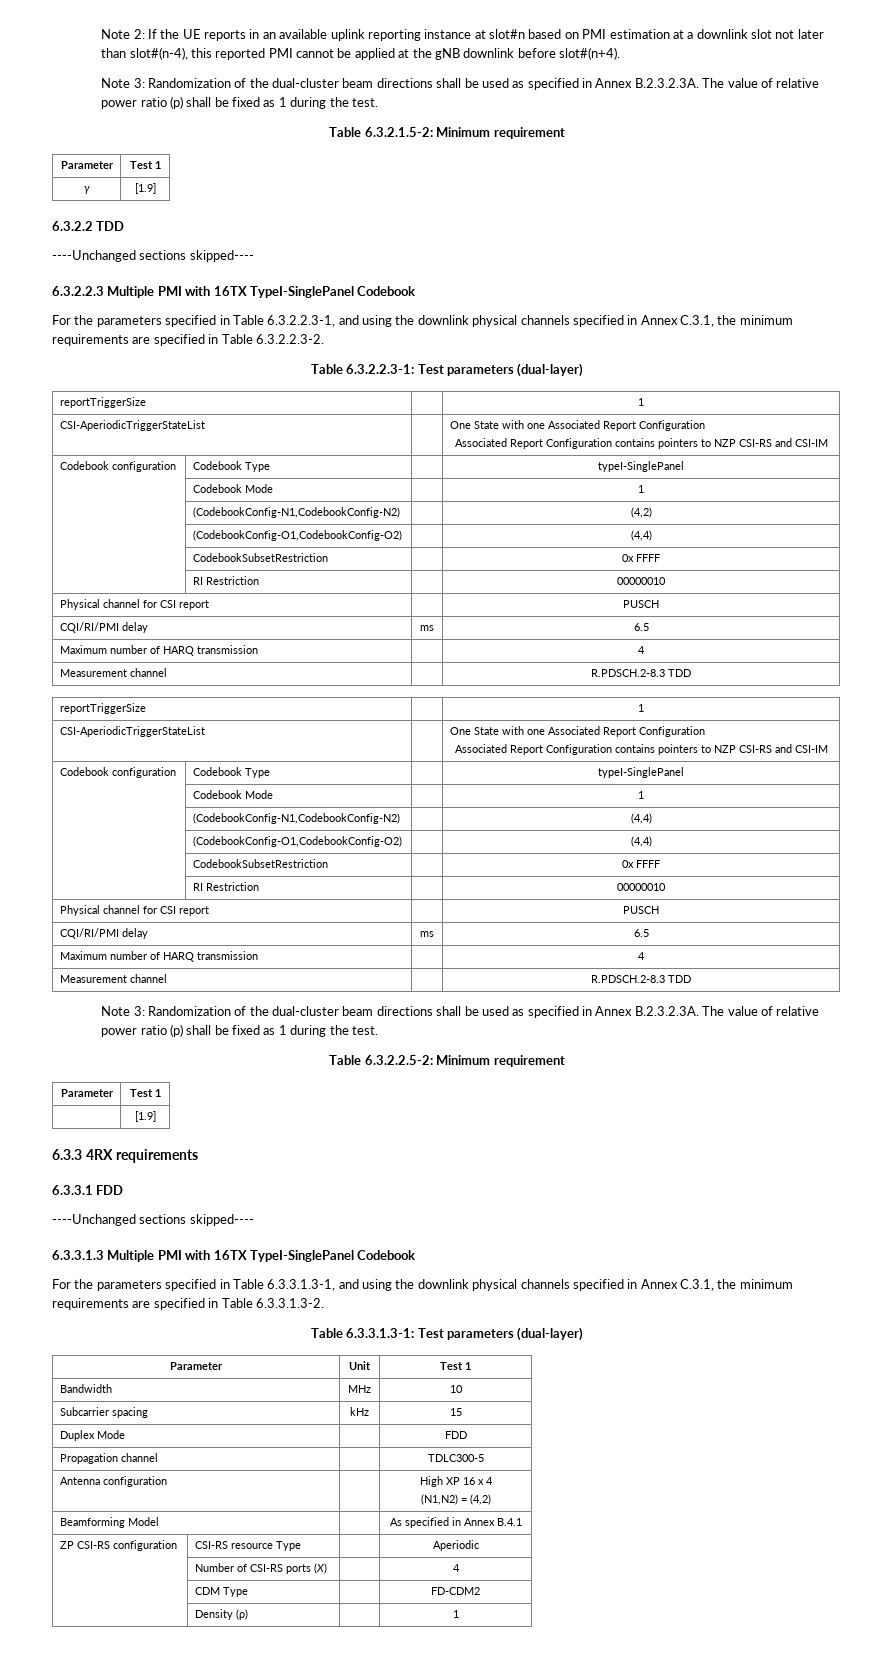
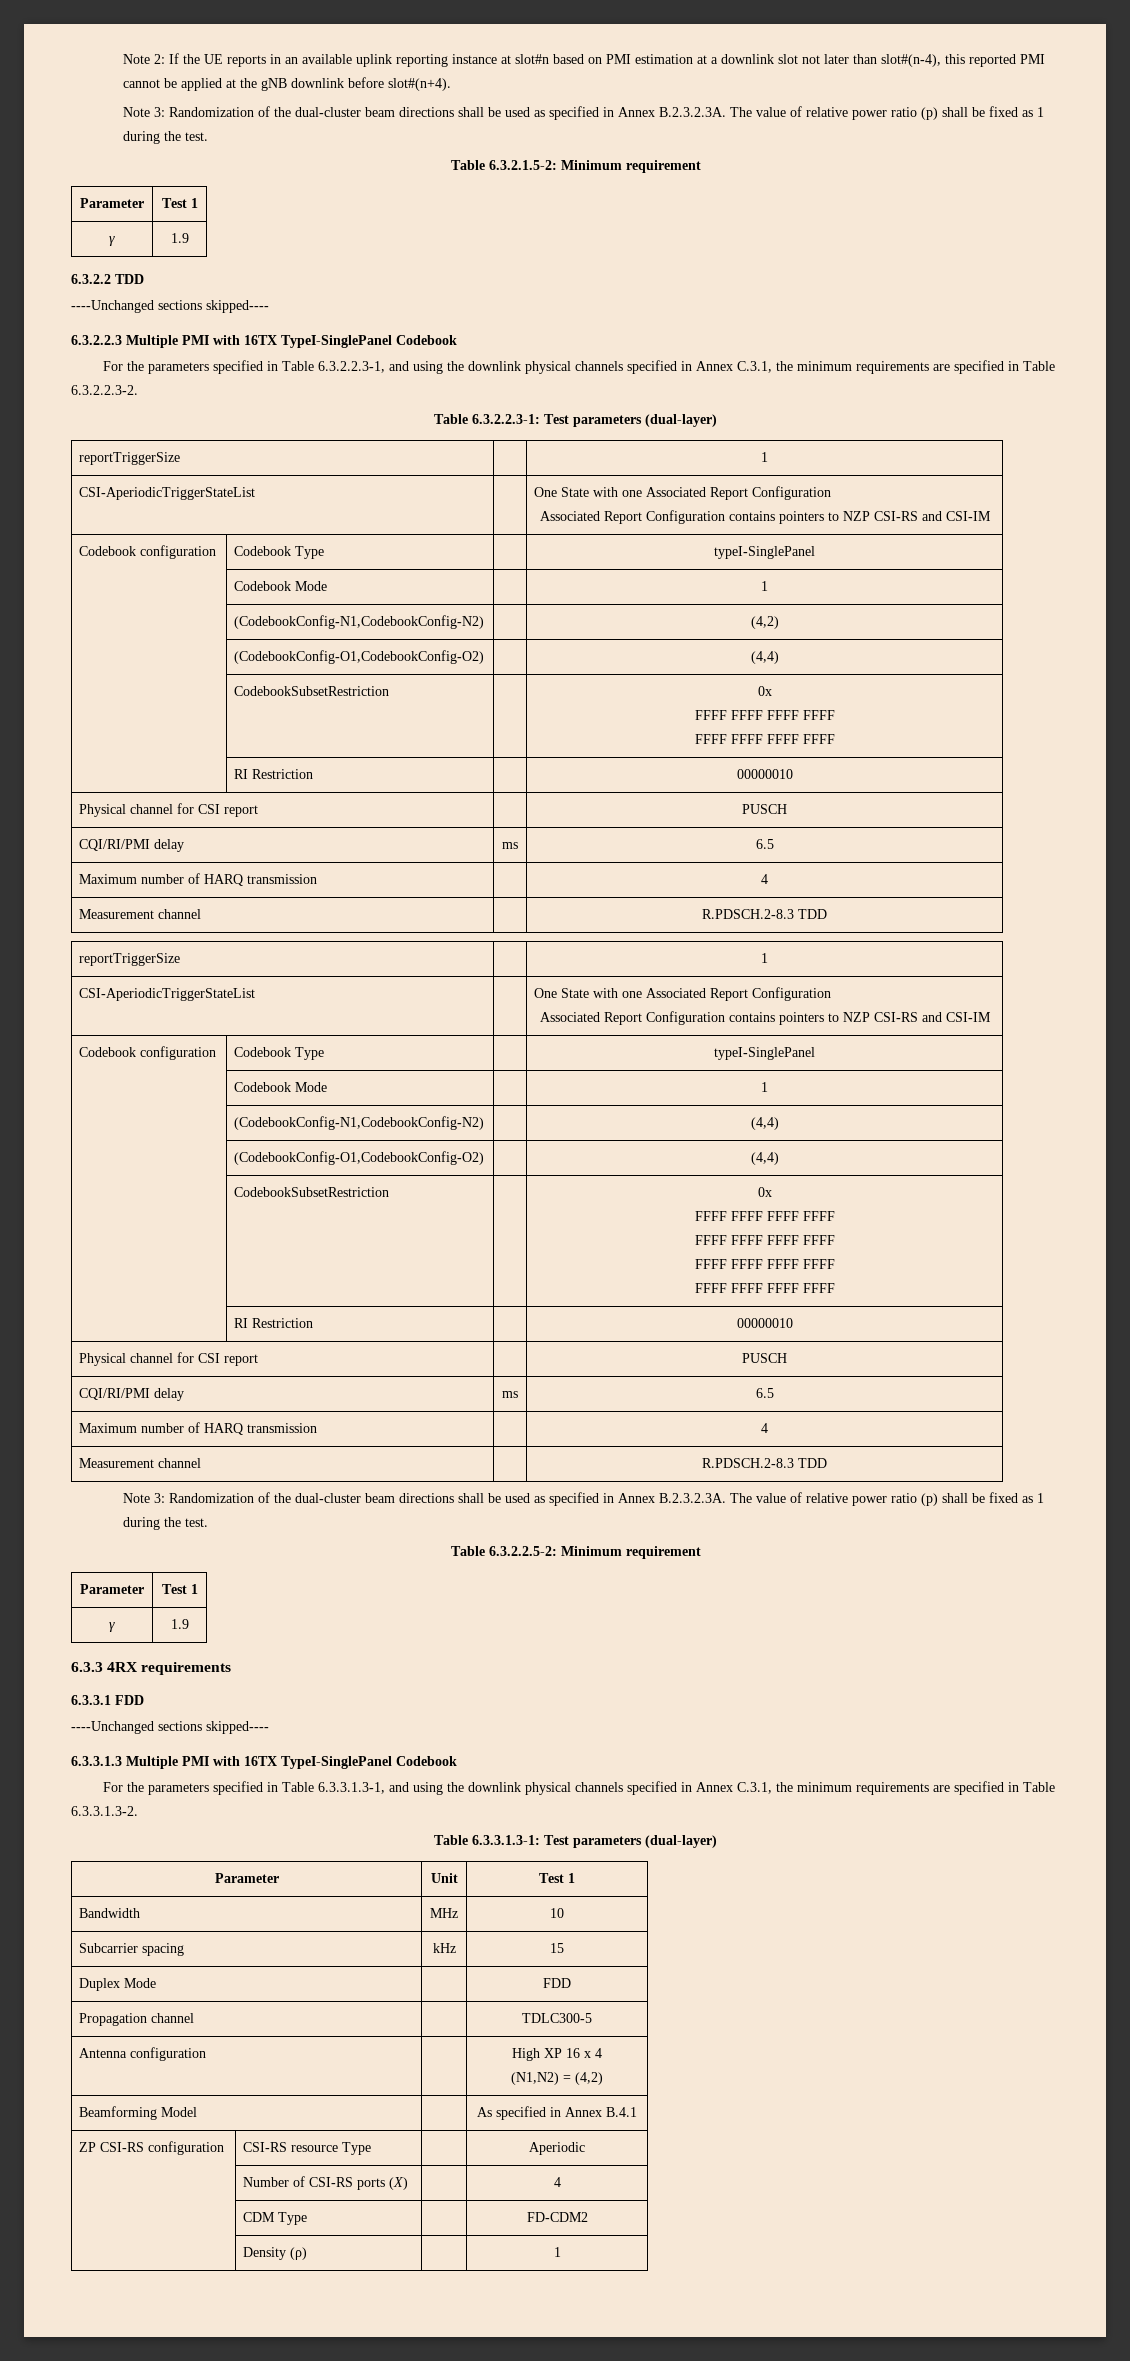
[134,183,156,194] [1.9] -> [170,233,189,243] 1.9
(634, 558) none -> [694,710,835,720] [694,734,799,744] // FFFF FFFF FFFF FFFF // FFFF FFFF FFFF
(634, 864) none -> [694,1211,835,1221] [694,1235,835,1245] [694,1259,835,1269] [694,1283,799,1293] // FFFF FFFF FFFF FFFF // FFFF FFFF FFFF FFFF // FFFF FFFF FFFF FFFF // FFFF FFFF FFFF
[134,1111,156,1122] | [1.9] -> [109,1622,115,1632] [170,1619,189,1629] γ | 1.9

